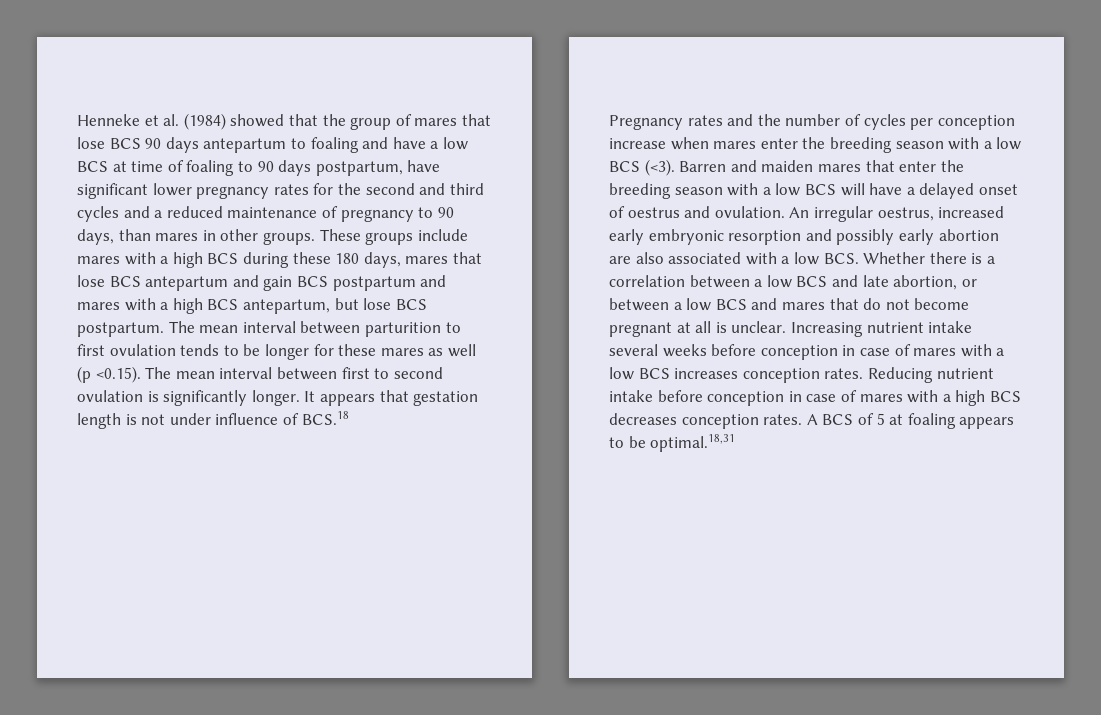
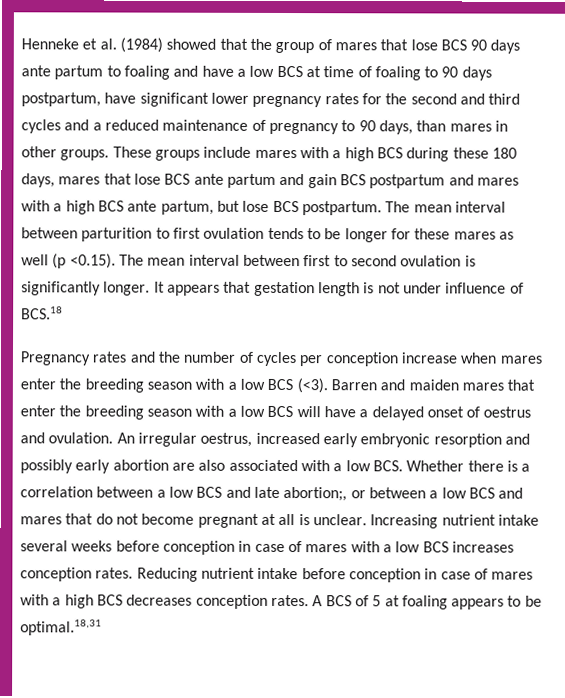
[203,138,287,153] antepartum -> [21,65,104,80] ante partum
[145,276,229,291] antepartum -> [193,173,276,188] ante partum
[242,299,330,314] antepartum, -> [127,200,214,215] ante partum,
[893,275,958,290] abortion, -> [283,487,348,502] abortion;,

